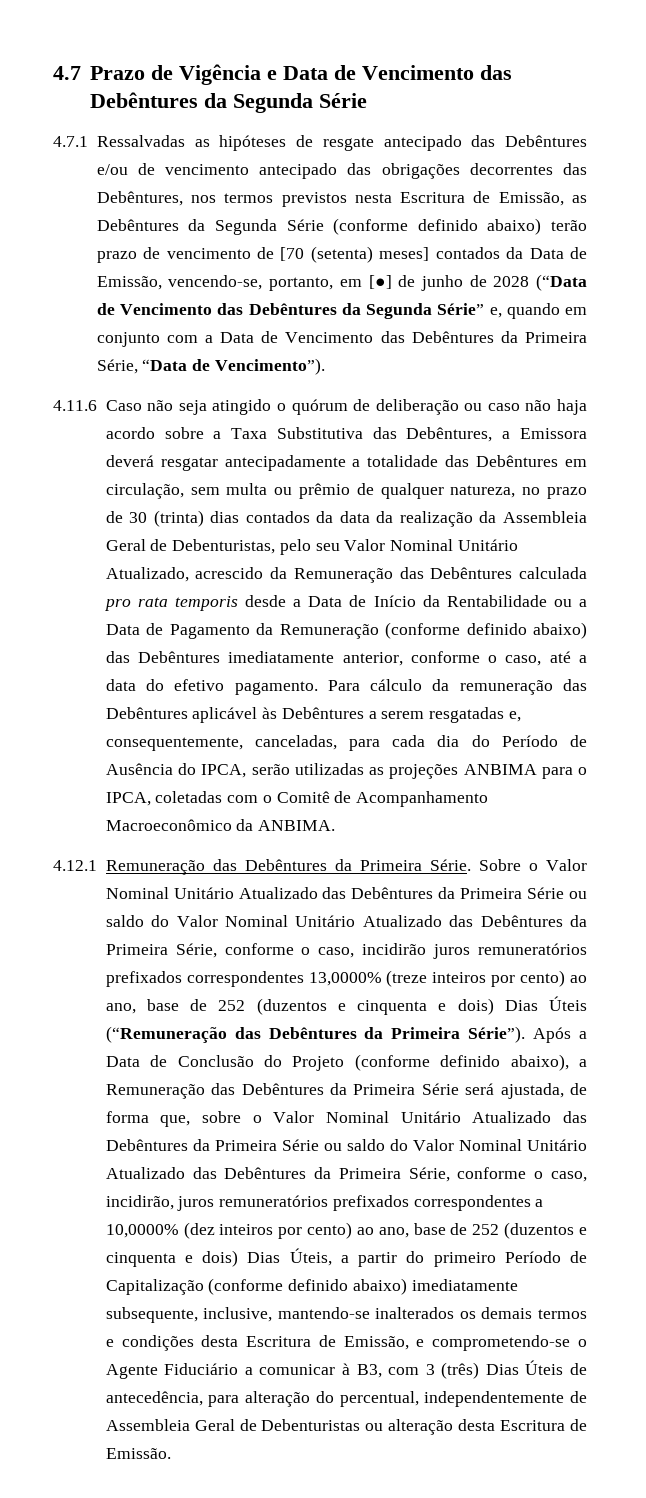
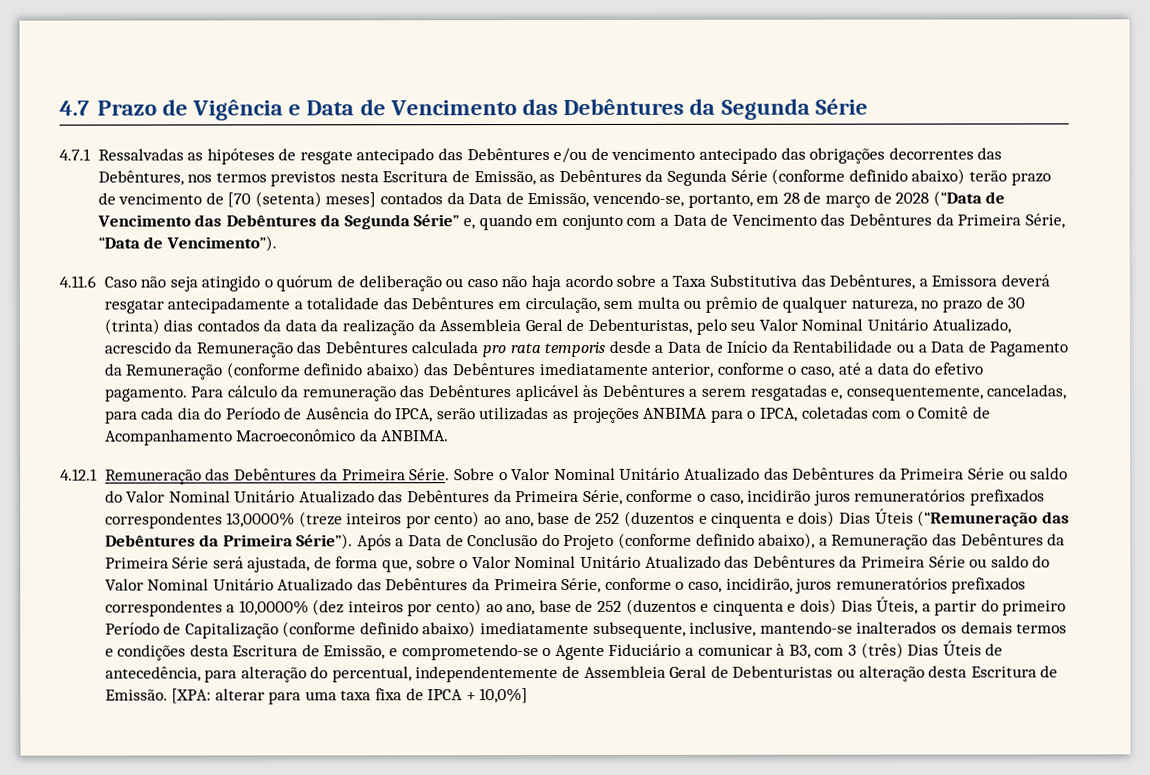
[368,275,463,291] [●] de junho -> [782,191,870,208] 28 de março
(171, 1453) none -> [171,688,529,705] [XPA: alterar para uma taxa fixa de IPCA + 10,0%]

